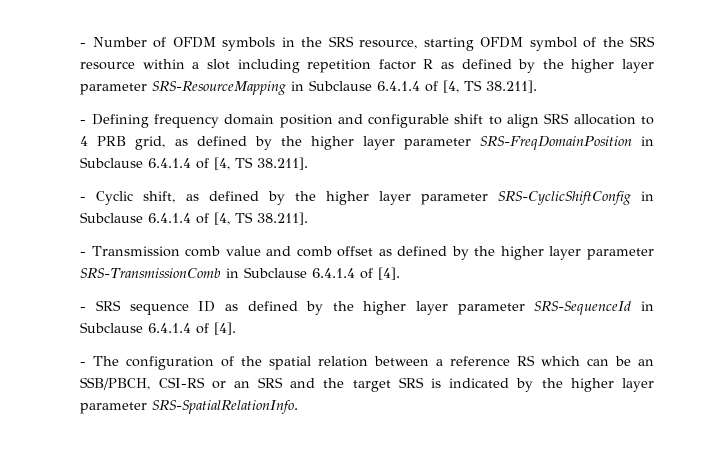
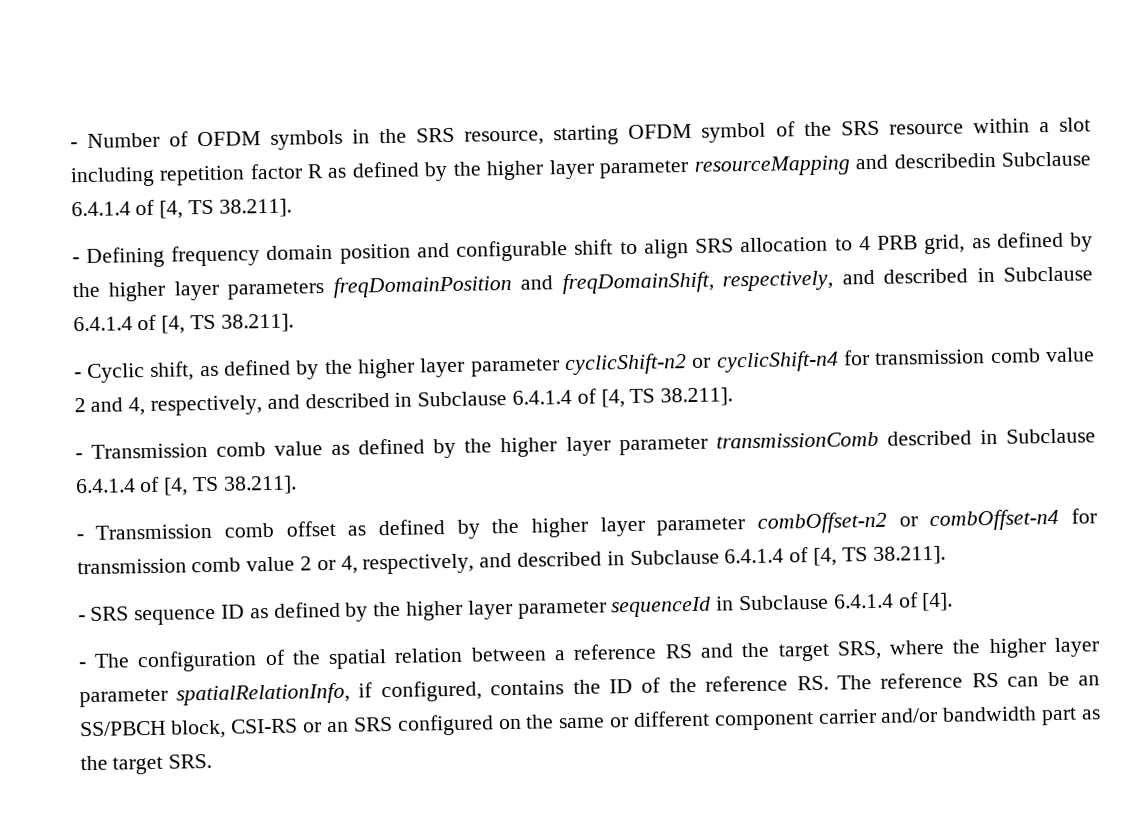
[152,81,305,95] SRS-ResourceMapping in -> [693,152,996,177] resourceMapping and describedin
[403,136,632,150] parameter SRS-FreqDomainPosition -> [227,268,969,300] parameters freqDomainPosition and freqDomainShift, respectively, and described
[497,191,631,205] SRS-CyclicShiftConfig -> [563,347,1095,376] [73,392,390,416] cyclicShift-n2 or cyclicShift-n4 for transmission comb value 2 and 4, respectively, and described
[266,246,292,256] and -> [330,428,1097,459] [74,475,297,496] [75,523,213,541] as defined by the higher layer parameter transmissionComb described in Subclause 6.4.1.4 of [4, TS 38.211]. // - Transmission
[80,267,401,280] SRS-TransmissionComb in Subclause 6.4.1.4 of [4]. -> [756,508,1097,534] [76,545,946,575] combOffset-n2 or combOffset-n4 for transmission comb value 2 or 4, respectively, and described in Subclause 6.4.1.4 of [4, TS 38.211].
[534,301,632,315] SRS-SequenceId -> [611,596,712,618] sequenceId
[541,356,581,366] which -> [699,637,1101,662] [78,672,999,708] and the target SRS, where the higher layer parameter spatialRelationInfo, if configured, contains the ID of the reference RS. The reference RS
[80,377,151,390] SSB/PBCH, -> [79,719,227,739] SS/PBCH block,
[290,377,654,392] [80,400,299,414] and the target SRS is indicated by the higher layer parameter SRS-SpatialRelationInfo. -> [396,706,1101,736] [79,753,213,775] configured on the same or different component carrier and/or bandwidth part as the target SRS.

